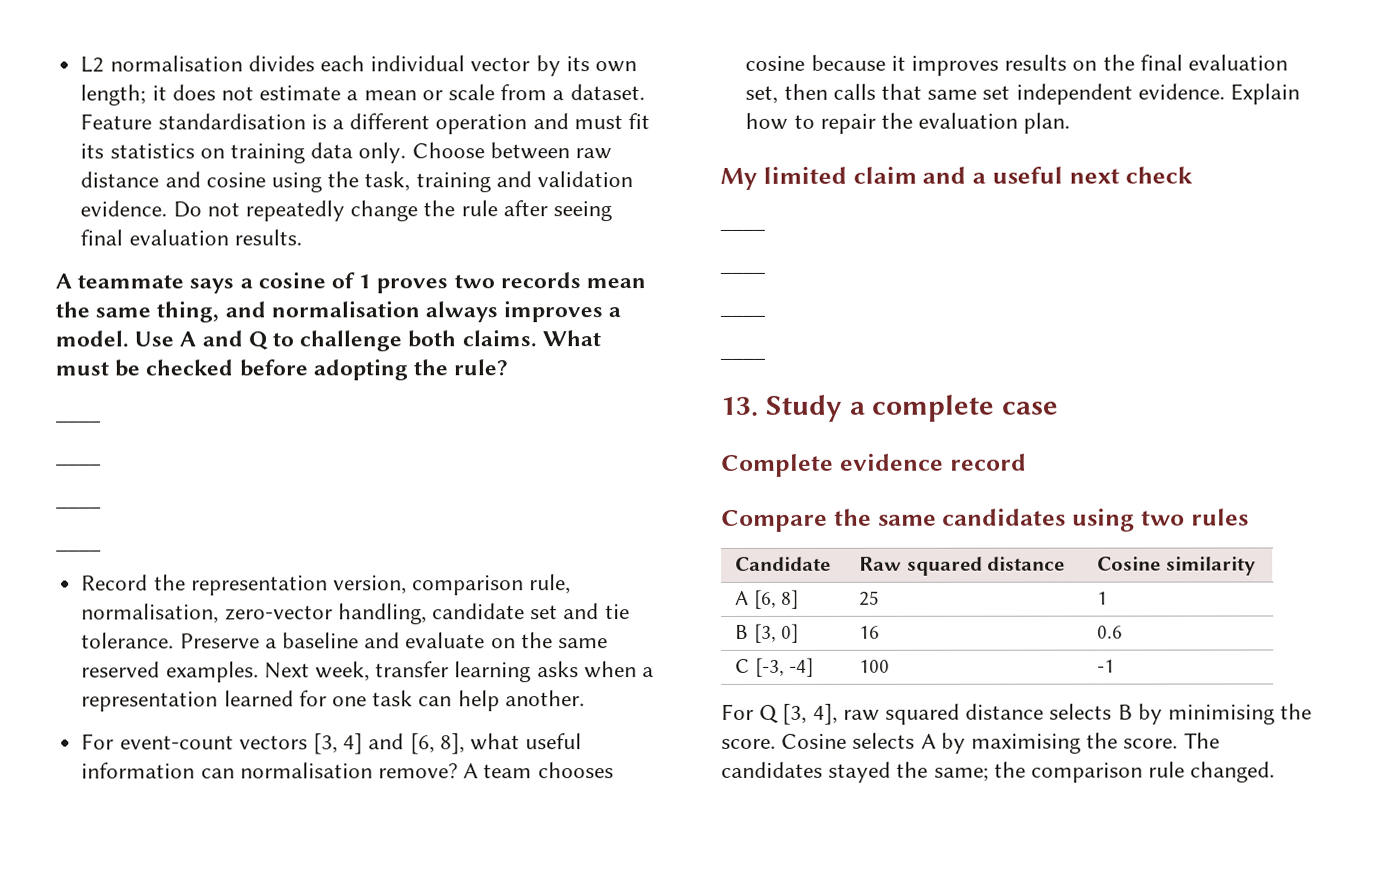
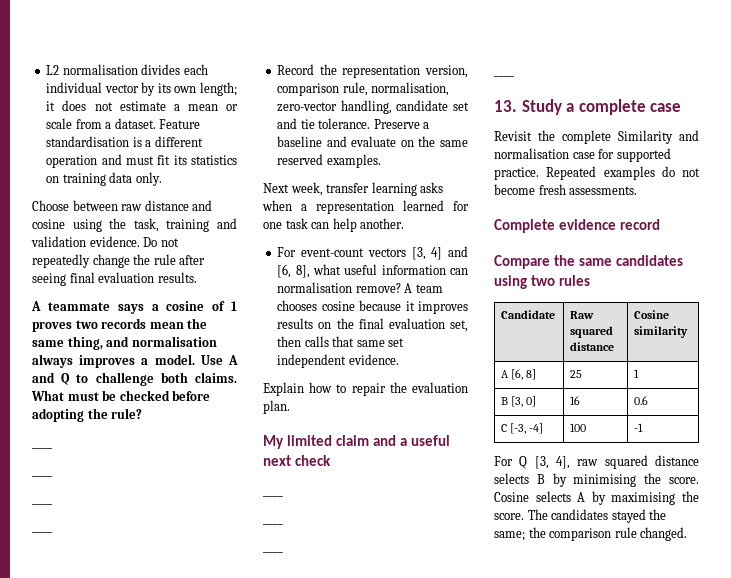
(407, 153) none -> (162, 179) //
(259, 672) none -> (381, 161) //
(1225, 91) none -> (399, 359) //
(1059, 408) none -> [494,130,699,144] [494,148,671,162] [494,166,700,180] [494,184,638,195] // Revisit the complete Similarity and normalisation case for supported practice. Repeated examples do not become fresh assessments.

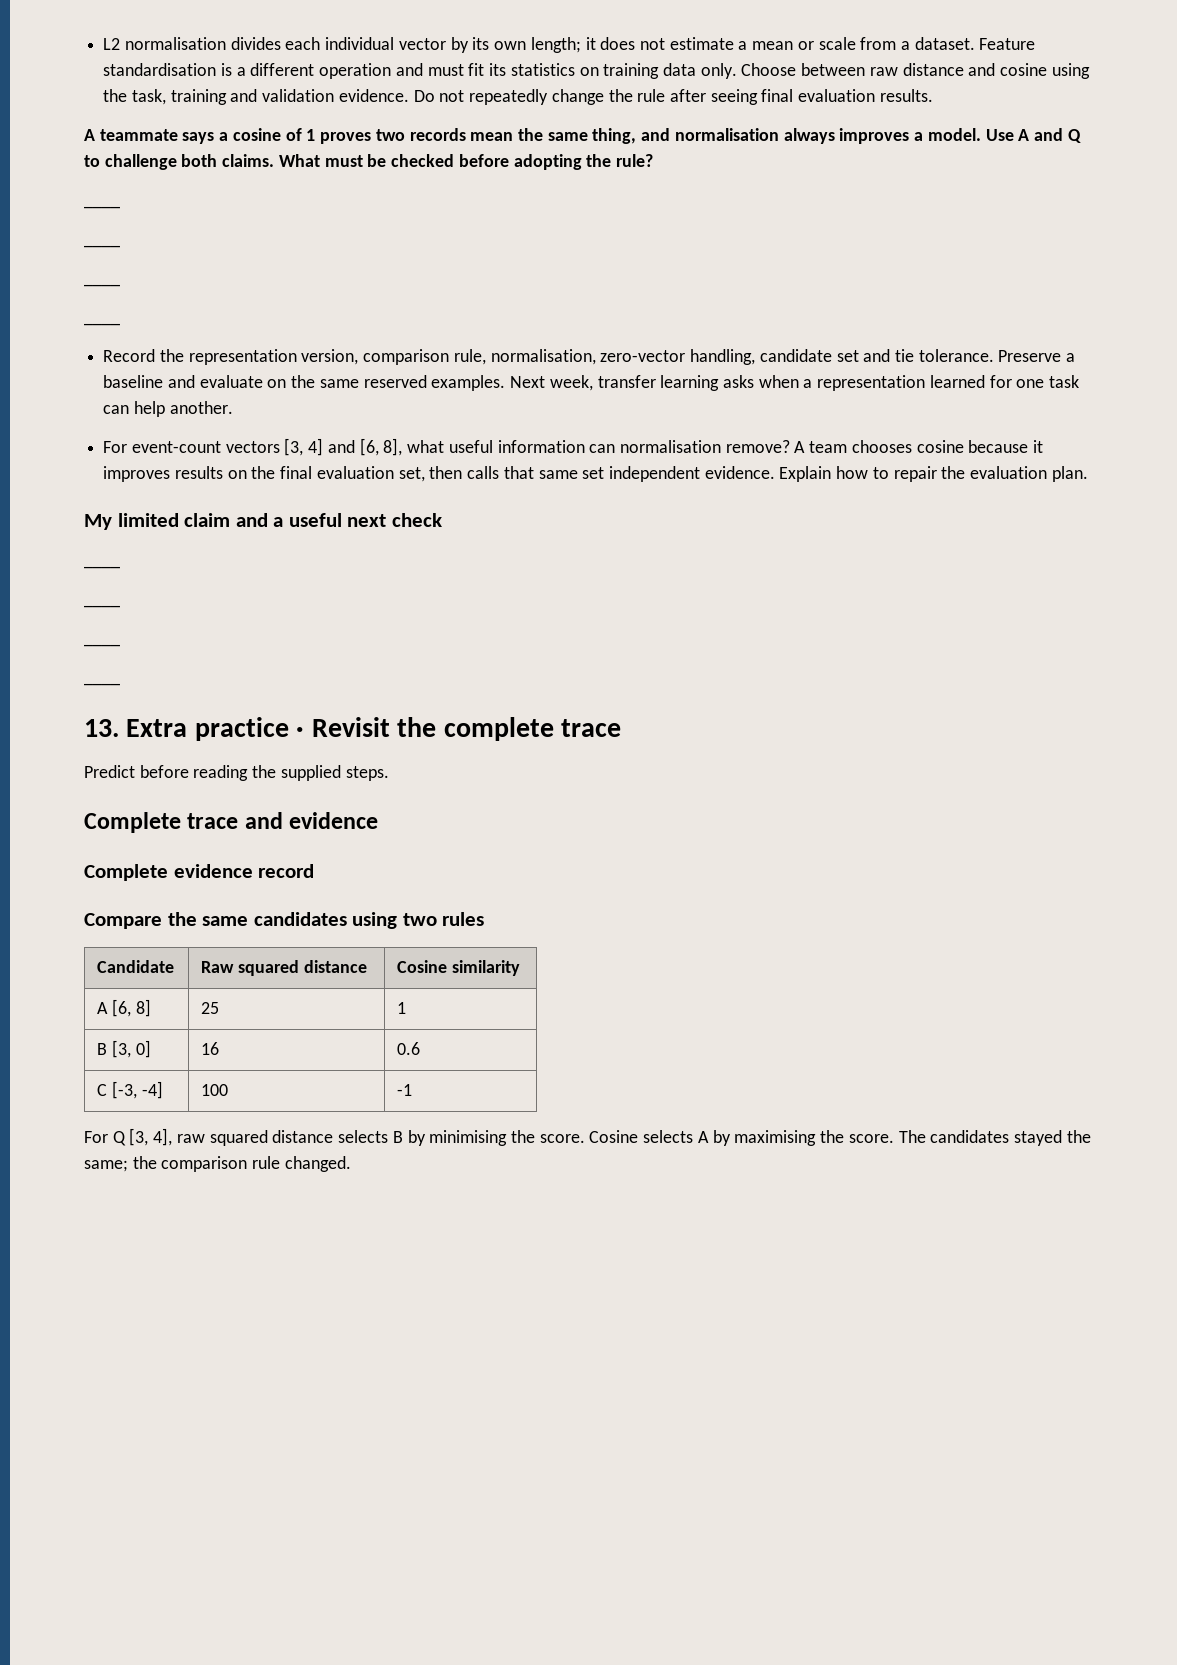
(162, 179) // -> (737, 71) none
(381, 161) // -> (506, 383) none
(399, 359) // -> (775, 472) none
[521,99,682,115] [494,130,699,144] [494,148,671,162] [494,166,700,180] [494,184,638,195] Study a complete case // Revisit the complete Similarity and normalisation case for supported practice. Repeated examples do not become fresh assessments. -> [126,717,621,741] [84,765,389,781] [84,812,379,833] Extra practice · Revisit the complete trace // Predict before reading the supplied steps. // Complete trace and evidence

